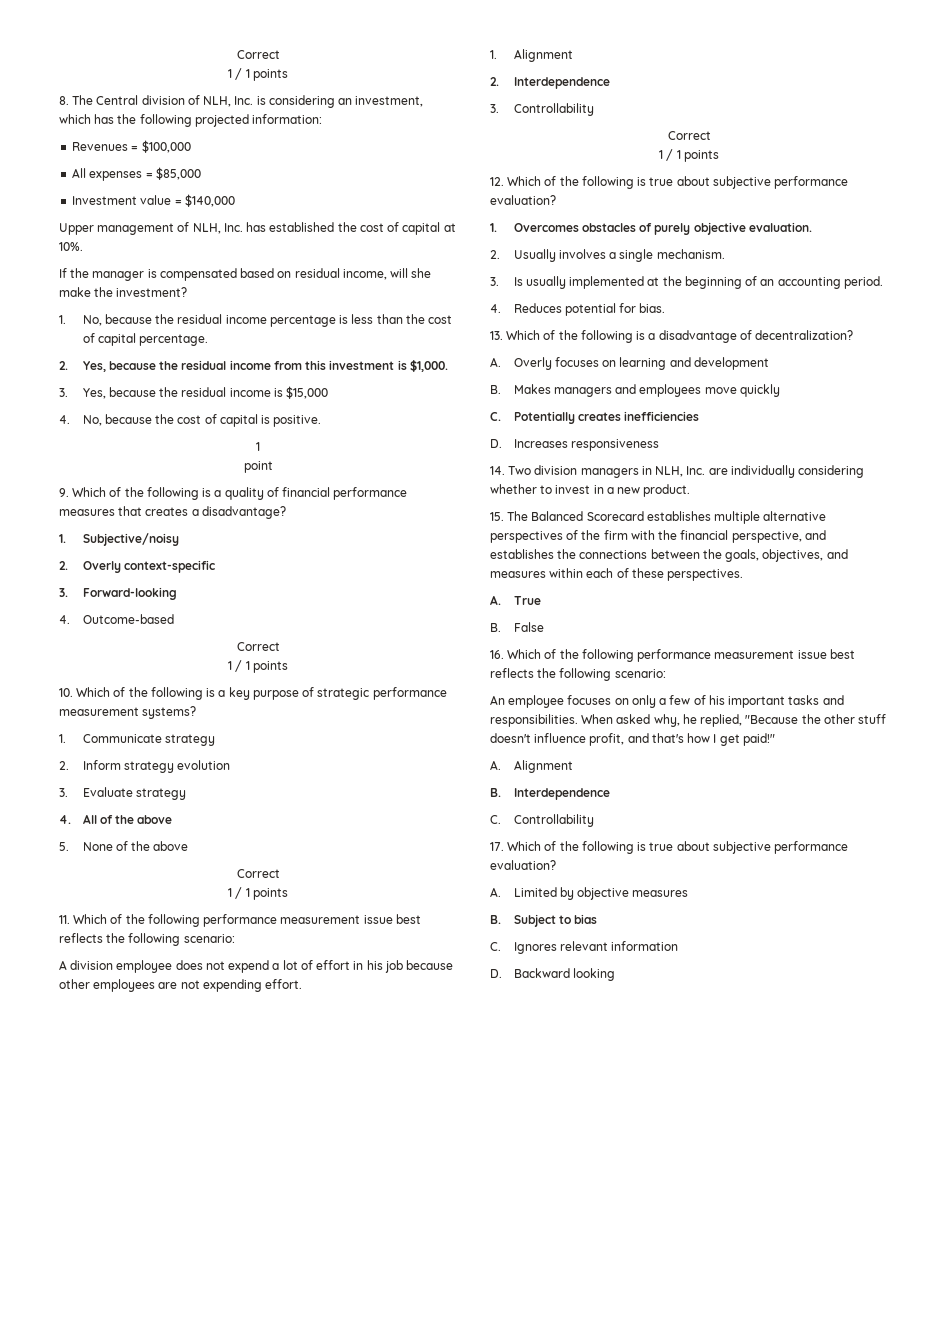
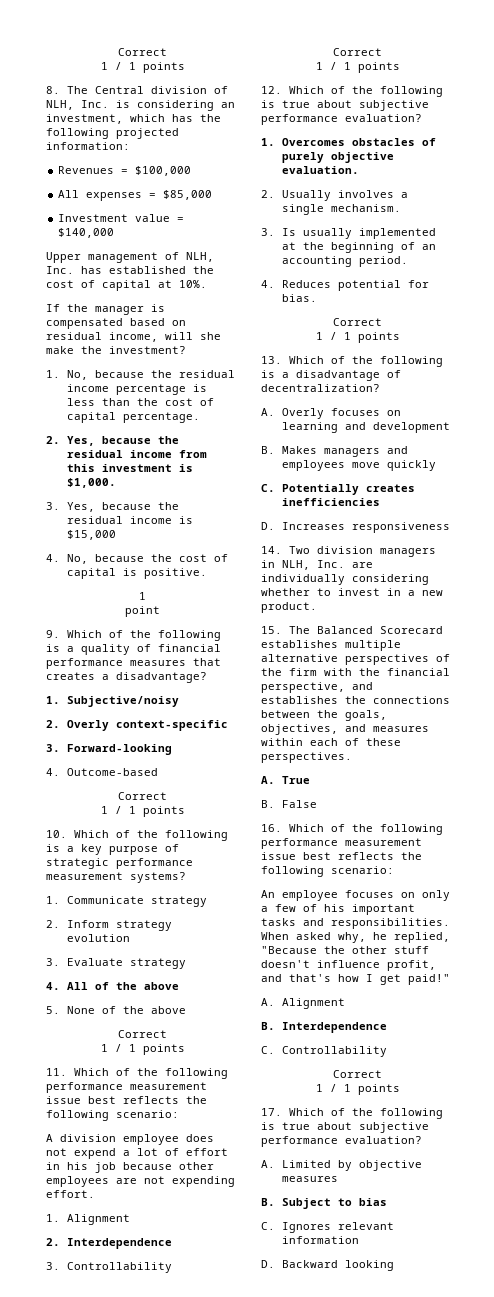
(666, 308) none -> [333,318,382,326] [315,332,400,343] // Correct // 1 / 1 points
(594, 820) none -> [333,1070,382,1078] [315,1084,400,1095] // Correct // 1 / 1 points

